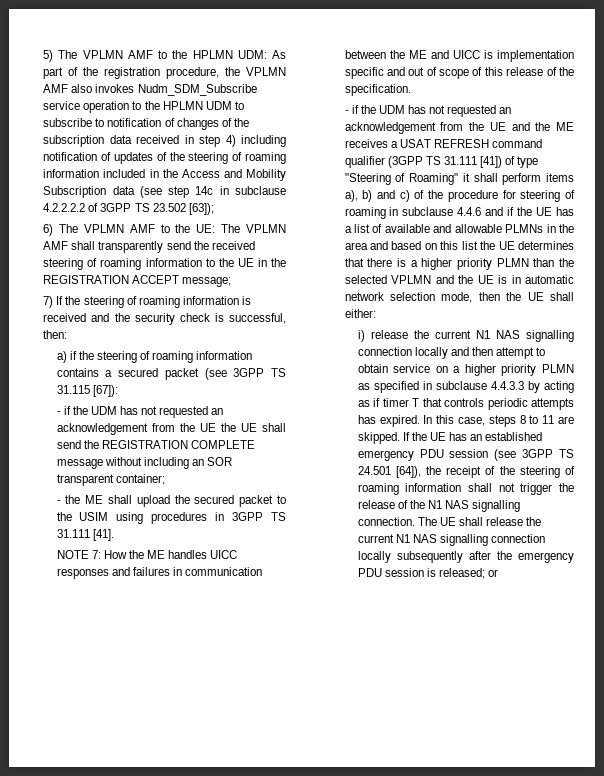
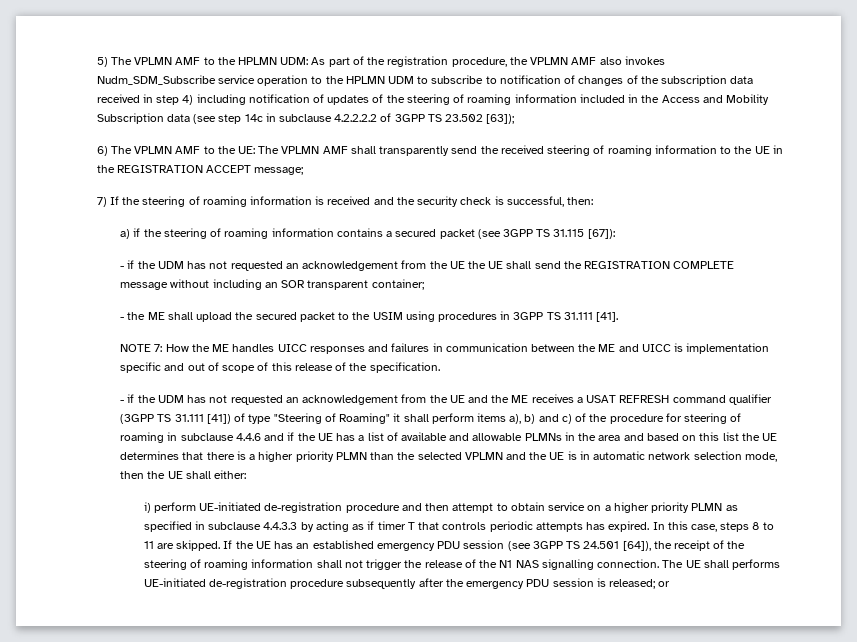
[370,330,574,342] [357,347,448,359] release the current N1 NAS signalling connection locally -> [153,502,400,513] perform UE-initiated de-registration procedure
[486,517,542,526] [357,534,546,546] [357,551,391,563] release the current N1 NAS signalling connection locally -> [731,559,780,570] [143,578,345,589] performs UE-initiated de-registration procedure

